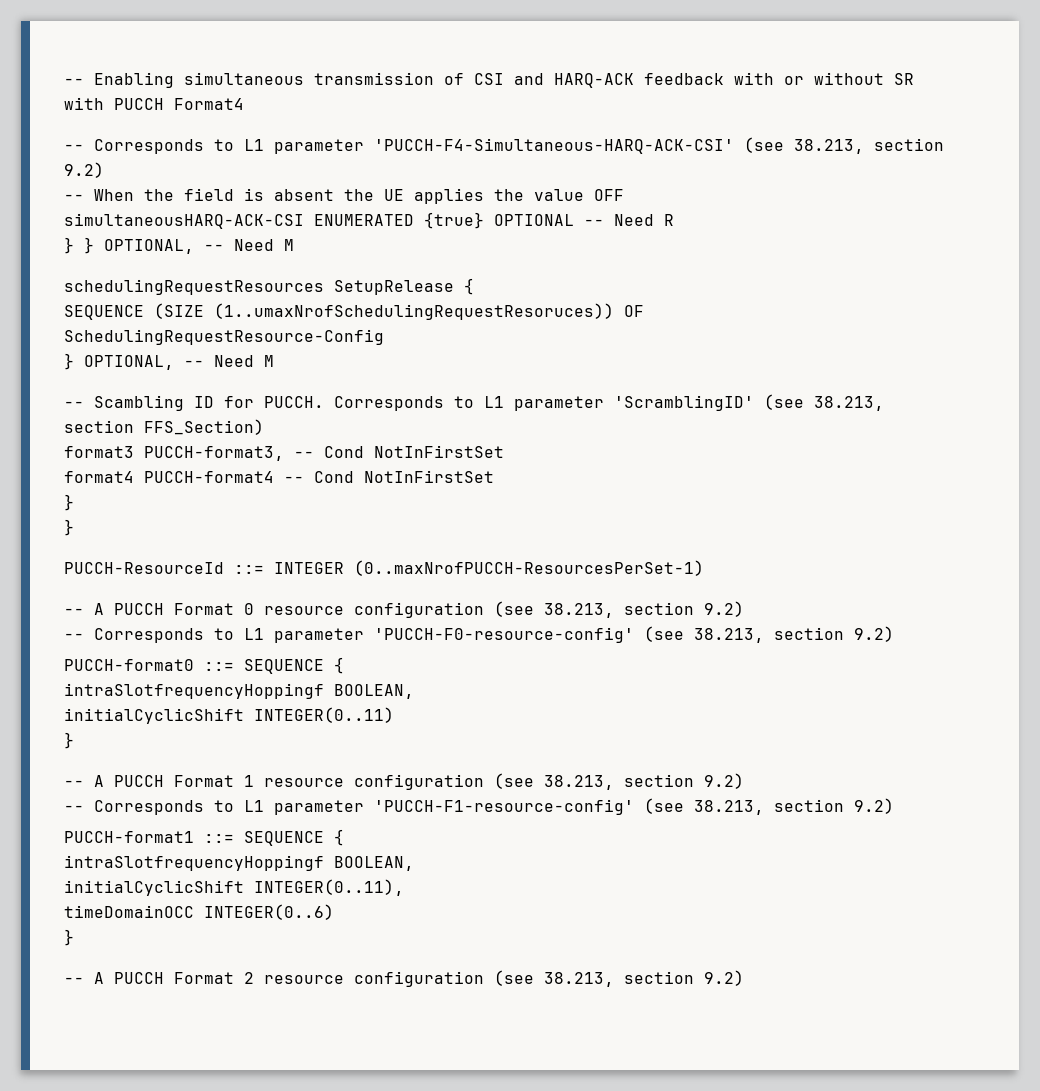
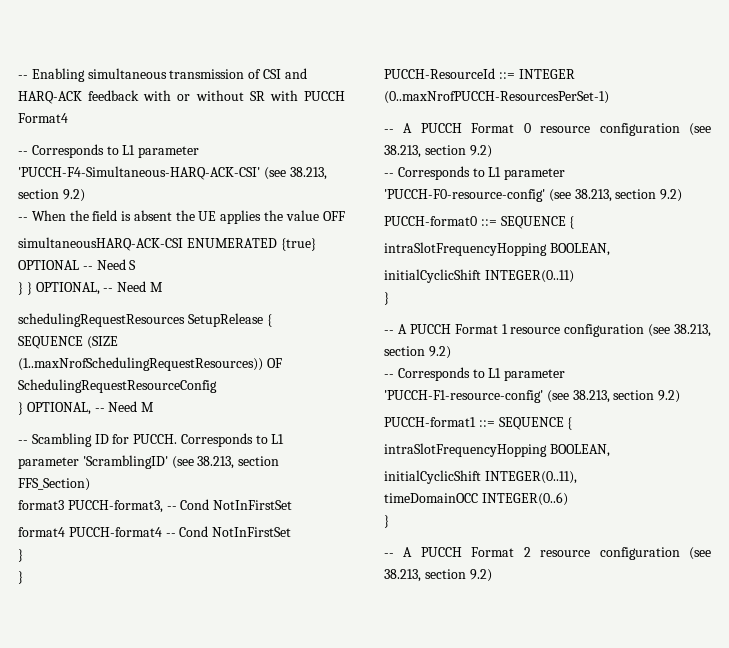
[664,214,674,226] R -> [129,260,137,270] S
[214,303,644,320] [64,329,384,345] (1..umaxNrofSchedulingRequestResoruces)) OF SchedulingRequestResource-Config -> [18,357,282,371] [18,379,217,393] (1..maxNrofSchedulingRequestResources)) OF SchedulingRequestResourceConfig
[64,683,324,699] intraSlotfrequencyHoppingf -> [384,242,547,256] intraSlotFrequencyHopping
[64,855,324,871] intraSlotfrequencyHoppingf -> [384,443,547,457] intraSlotFrequencyHopping

